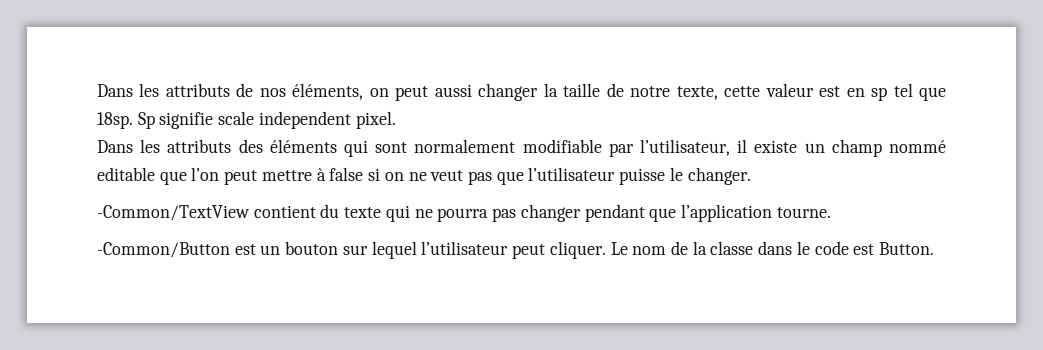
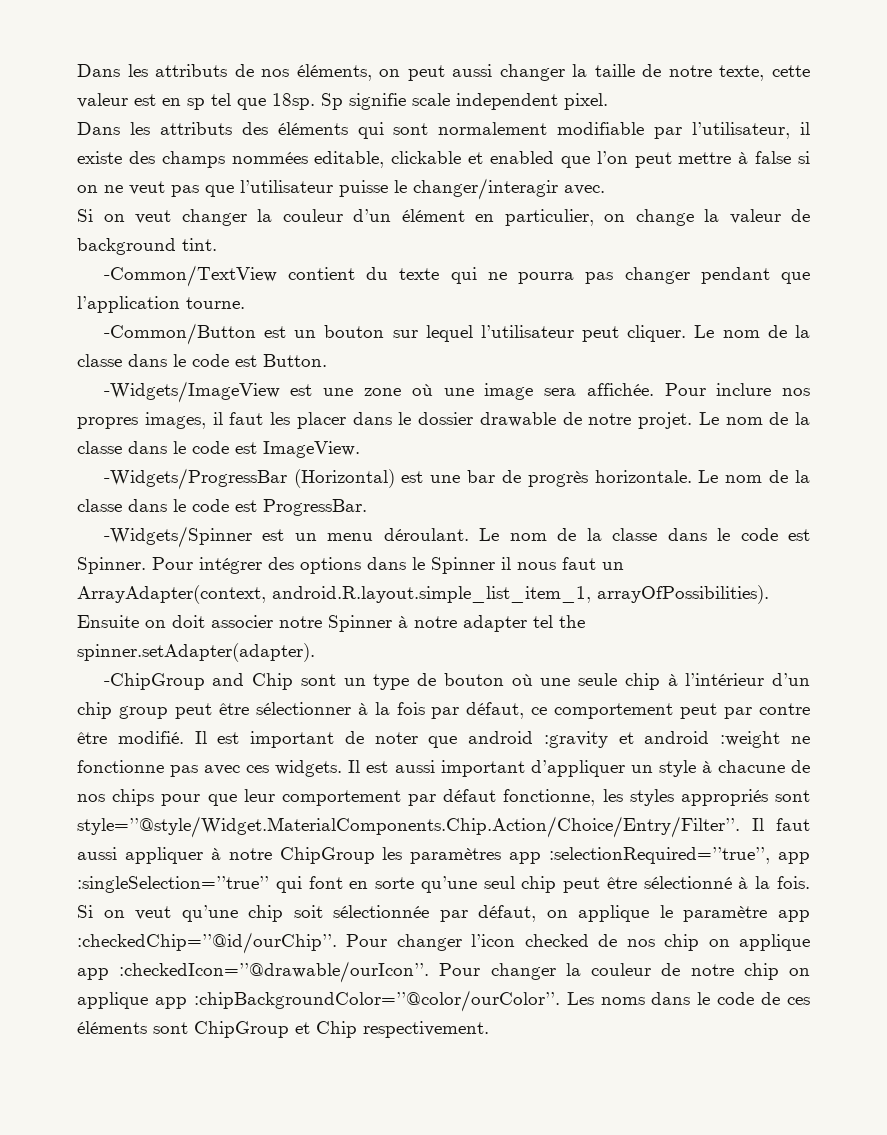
[804,139,947,157] [97,167,155,181] un champ nommé editable -> [128,151,554,168] des champs nommées editable, clickable et enabled
[687,167,751,185] changer. -> [413,178,605,200] [77,209,810,226] [77,238,217,255] changer/interagir avec. // Si on veut changer la couleur d’un élément en particulier, on change la valeur de background tint.
(935, 248) none -> [103,381,810,403] [77,412,810,429] [77,441,360,458] [103,468,811,490] [77,499,367,516] [103,526,810,548] [77,557,624,574] [77,585,769,604] [77,615,585,632] [77,643,315,662] [103,673,810,690] [77,702,811,719] [77,731,810,748] [77,760,810,777] [77,789,810,806] [77,816,810,838] [77,847,811,864] [77,876,810,893] [77,905,811,922] [77,932,811,954] [77,961,810,983] [77,990,811,1012] [77,1021,489,1038] // -Widgets/ImageView est une zone où une image sera affichée. Pour inclure nos propres images, il faut les placer dans le dossier drawable de notre projet. Le nom de la classe dans le code est ImageView. // -Widgets/ProgressBar (Horizontal) est une bar de progrès horizontale. Le nom de la classe dans le code est ProgressBar. // -Widgets/Spinner est un menu déroulant. Le nom de la classe dans le code est Spinner. Pour intégrer des options dans le Spinner il nous faut un ArrayAdapter(context, android.R.layout.simple_list_item_1, arrayOfPossibilities). Ensuite on doit associer notre Spinner à notre adapter tel the spinner.setAdapter(adapter). // -ChipGroup and Chip sont un type de bouton où une seule chip à l’intérieur d’un chip group peut être sélectionner à la fois par défaut, ce comportement peut par contre être modifié. Il est important de noter que android :gravity et android :weight ne fonctionne pas avec ces widgets. Il est aussi important d’appliquer un style à chacune de nos chips pour que leur comportement par défaut fonctionne, les styles appropriés sont style=’’@style/Widget.MaterialComponents.Chip.Action/Choice/Entry/Filter’’. Il faut aussi appliquer à notre ChipGroup les paramètres app :selectionRequired=’’true’’, app :singleSelection=’’true’’ qui font en sorte qu’une seul chip peut être sélectionné à la fois. Si on veut qu’une chip soit sélectionnée par défaut, on applique le paramètre app :checkedChip=’’@id/ourChip’’. Pour changer l’icon checked de nos chip on applique app :checkedIcon=’’@drawable/ourIcon’’. Pour changer la couleur de notre chip on applique app :chipBackgroundColor=’’@color/ourColor’’. Les noms dans le code de ces éléments sont ChipGroup et Chip respectivement.

